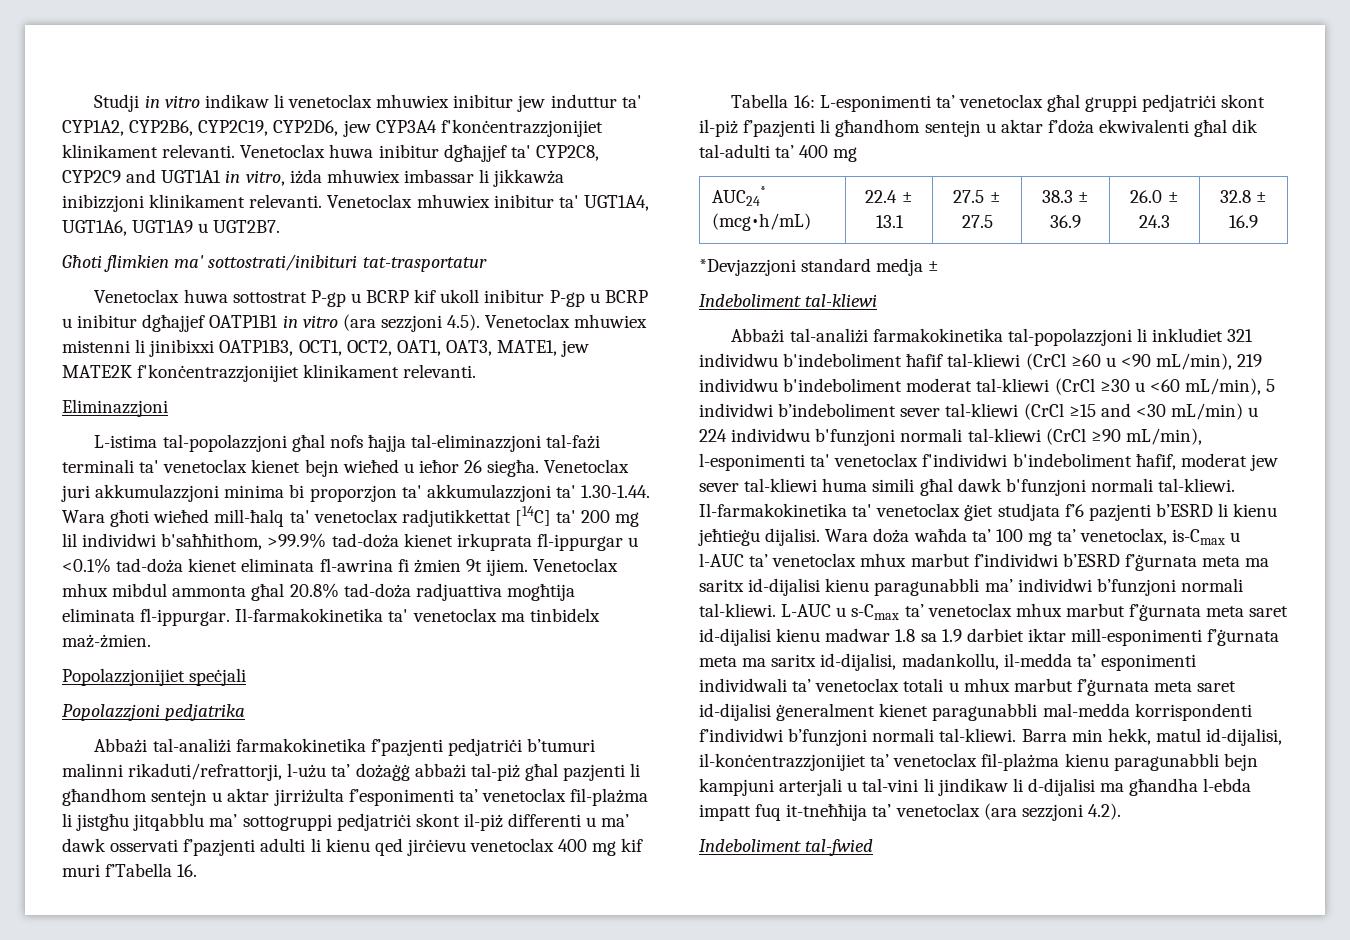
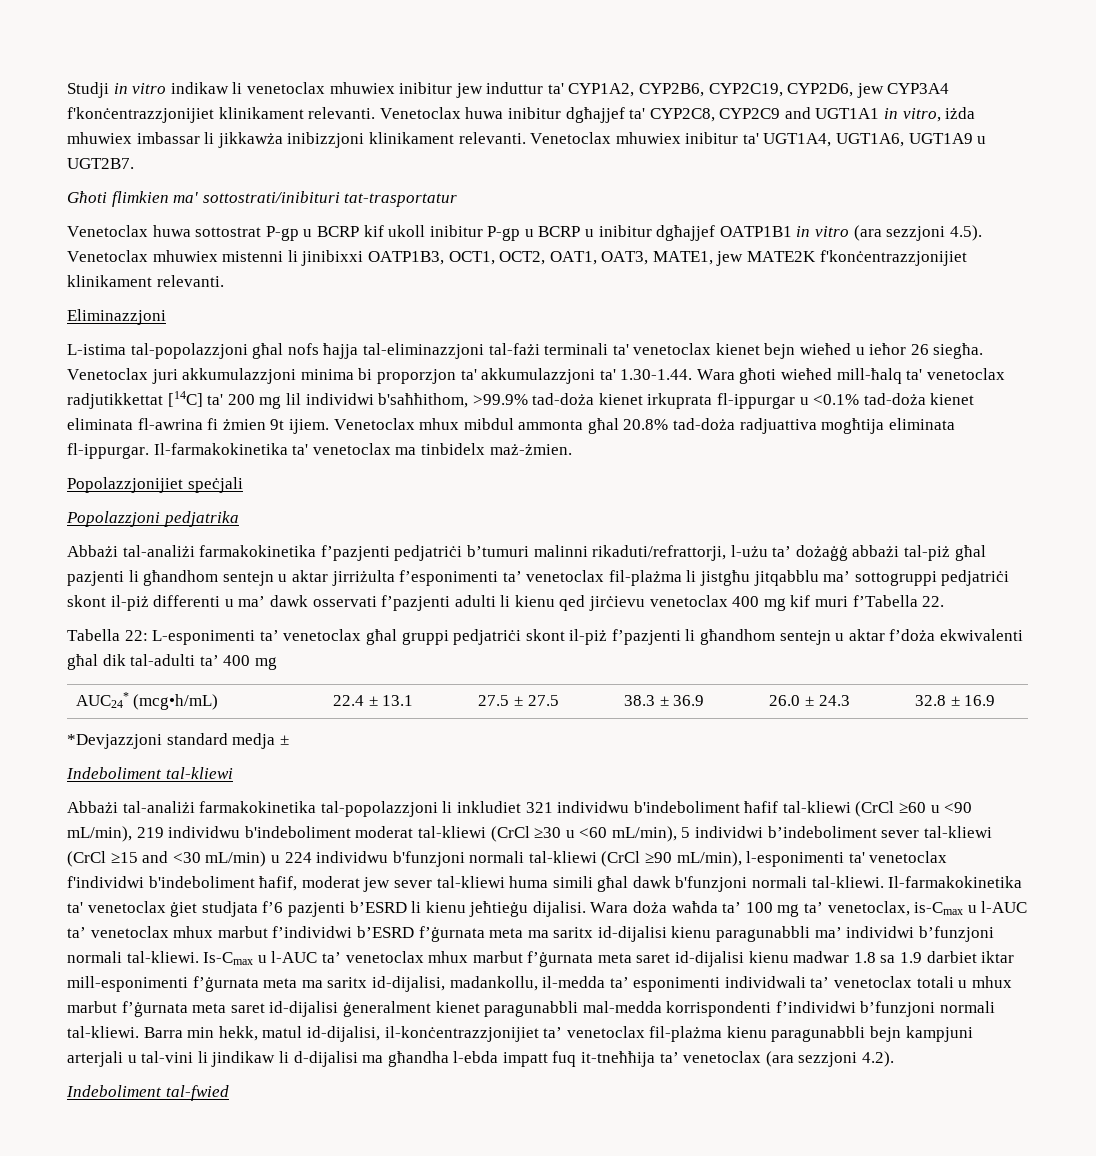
[177,864,198,877] 16. -> [922,596,945,607] 22.
[793,95,815,108] 16: -> [124,630,148,641] 22:
[781,604,900,620] L-AUC u s-Cmax -> [203,951,318,965] Is-Cmax u l-AUC

